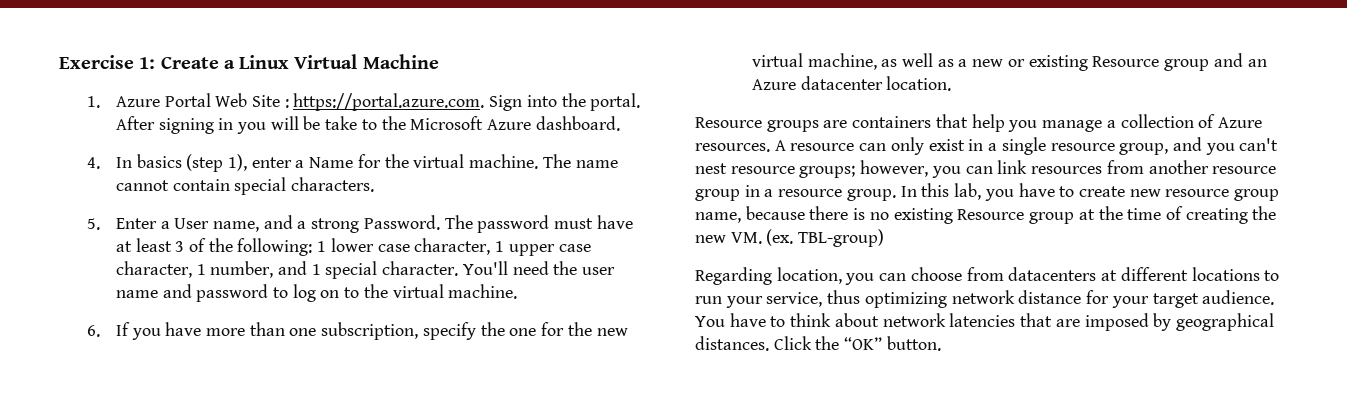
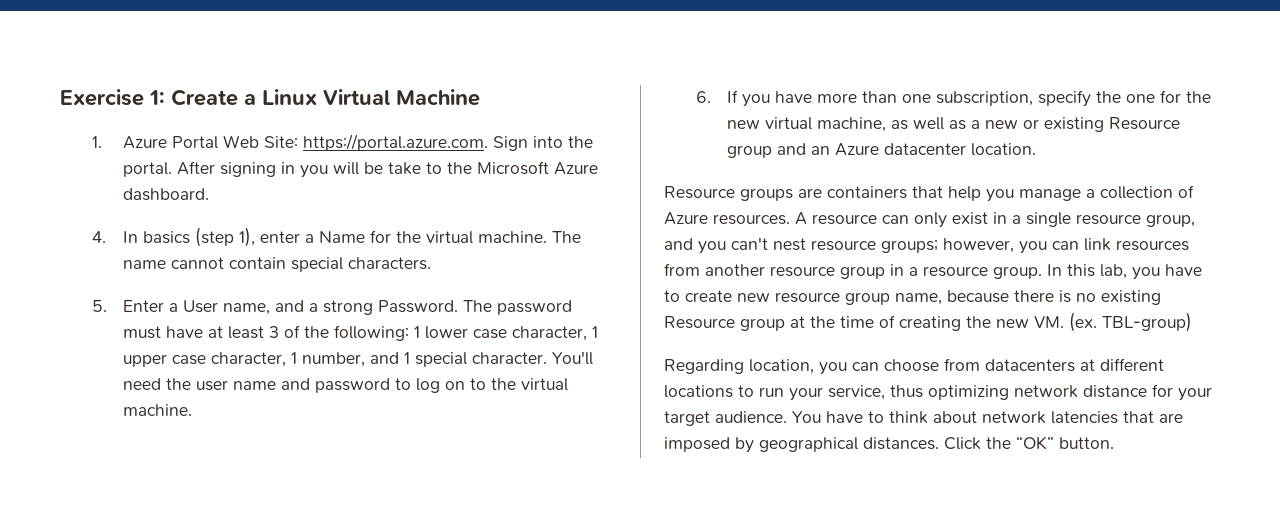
[251,95,289,108] Site : -> [264,136,299,148] Site:

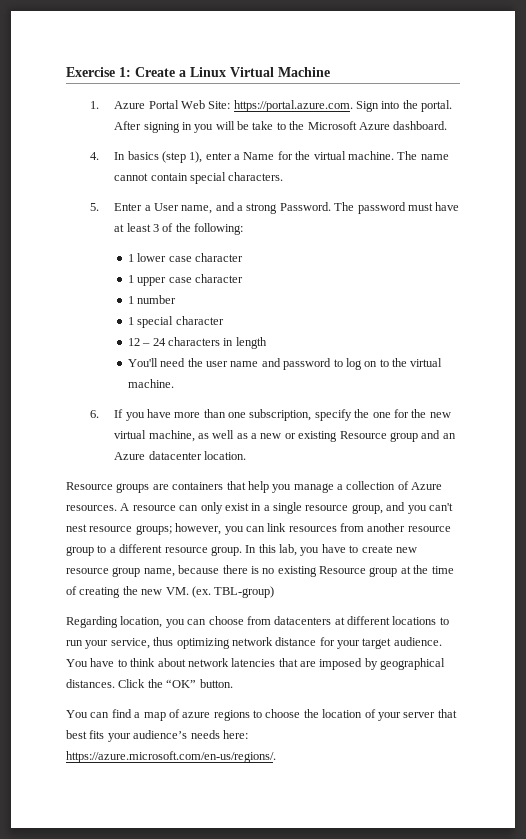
(410, 333) none -> (244, 229) //
[512,326,588,341] character, -> [195,253,244,262] character //
[211,352,548,367] character, 1 number, and 1 special character. -> [195,274,244,283] [127,295,177,304] [127,316,224,328] [127,337,267,349] character // 1 number // 1 special character // 12 – 24 characters in length //
[890,264,918,276] in a -> [97,544,163,553] to a different
(1114, 443) none -> [66,709,457,721] [66,730,248,742] [66,751,276,763] // You can find a map of azure regions to choose the location of your server that best fits your audience’s needs here: https://azure.microsoft.com/en-us/regions/.

